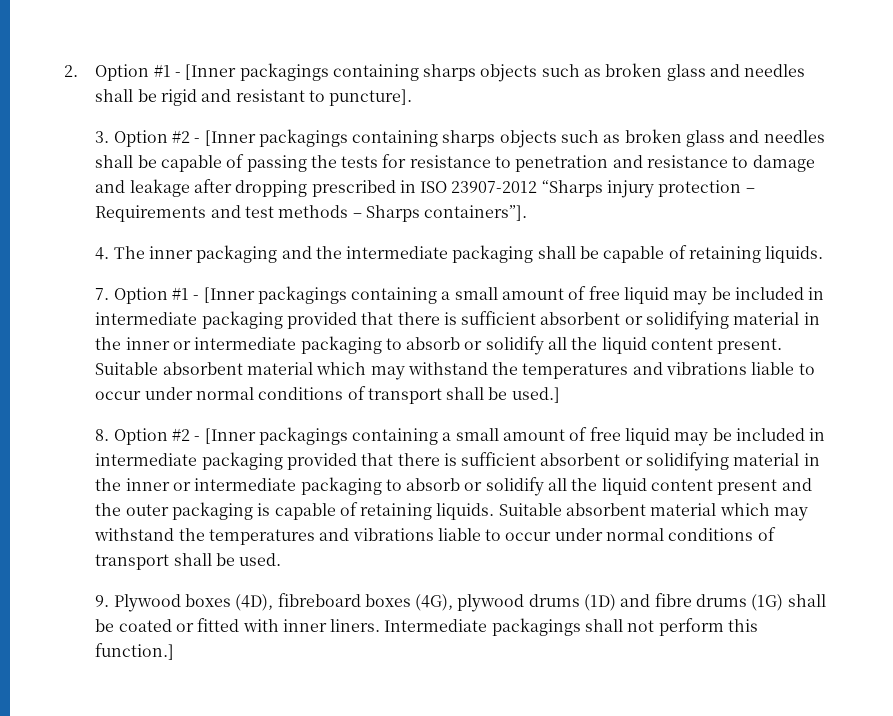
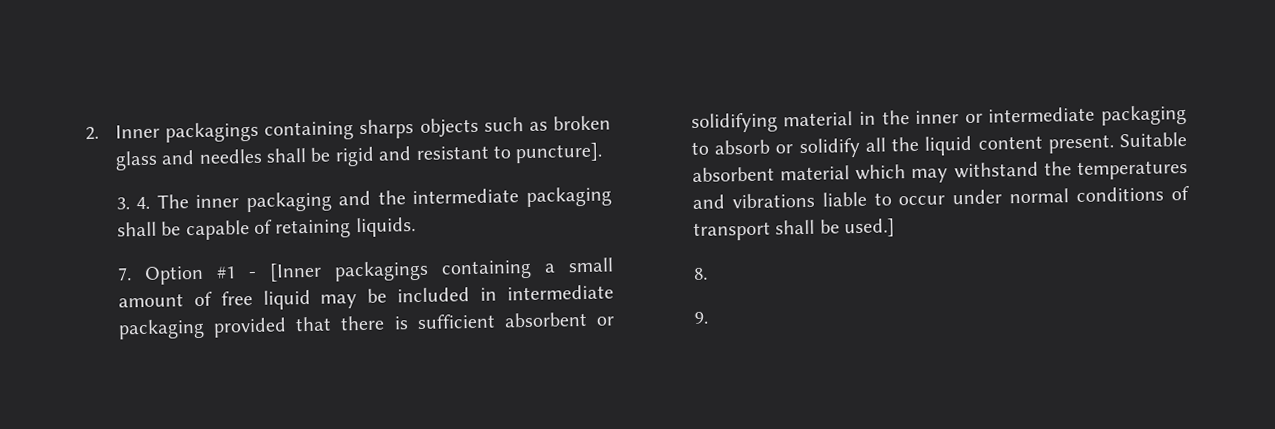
[95,64,237,81] Option #1 - [Inner -> [114,124,160,139] Inner
[113,129,825,148] [95,154,815,172] [95,179,755,198] [95,205,528,222] Option #2 - [Inner packagings containing sharps objects such as broken glass and needles shall be capable of passing the tests for resistance to penetration and resistance to damage and leakage after dropping prescribed in ISO 23907-2012 “Sharps injury protection – Requirements and test methods – Sharps containers”]. // -> (130, 203) none
[113,427,826,446] [95,452,820,471] [95,477,812,496] [95,502,809,521] [94,527,776,545] [95,553,282,570] [95,593,826,612] [95,618,759,636] [95,643,175,660] Option #2 - [Inner packagings containing a small amount of free liquid may be included in intermediate packaging provided that there is sufficient absorbent or solidifying material in the inner or intermediate packaging to absorb or solidify all the liquid content present and the outer packaging is capable of retaining liquids. Suitable absorbent material which may withstand the temperatures and vibrations liable to occur under normal conditions of transport shall be used. // 9. Plywood boxes (4D), fibreboard boxes (4G), plywood drums (1D) and fibre drums (1G) shall be coated or fitted with inner liners. Intermediate packagings shall not perform this function.] -> [693,311,708,324] // 9.

